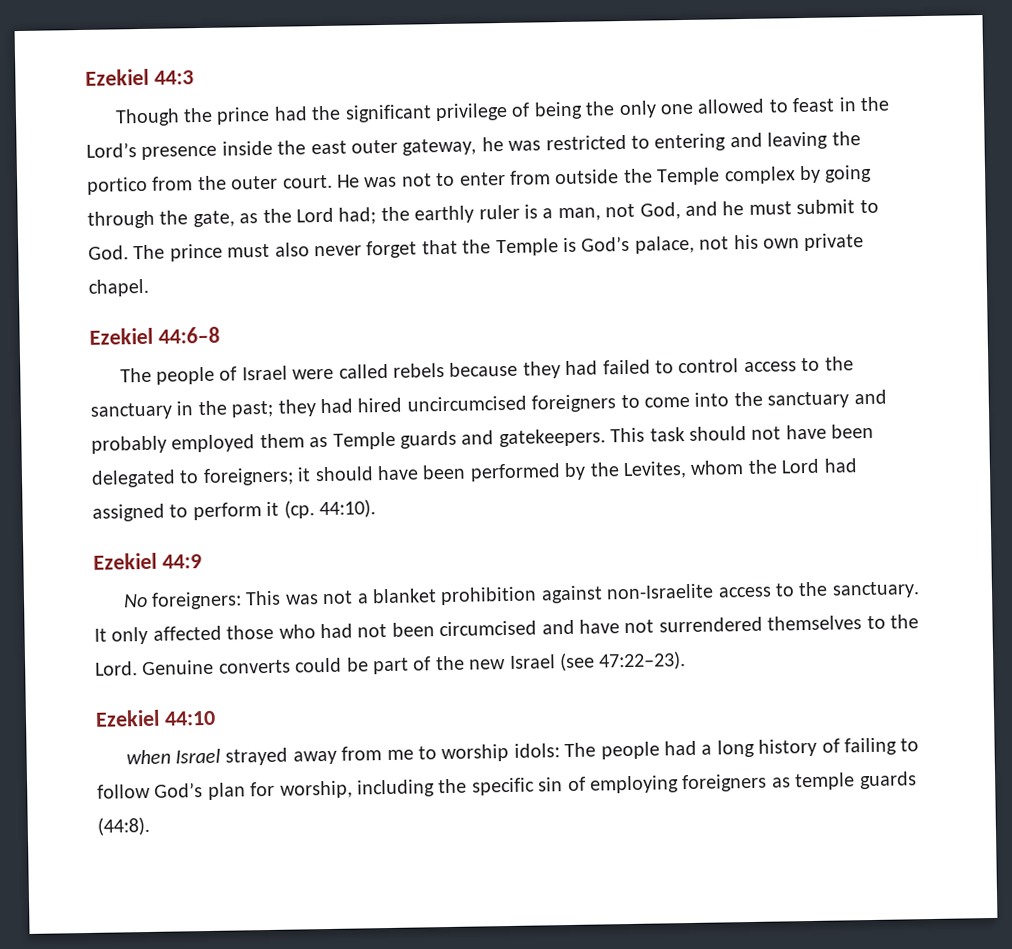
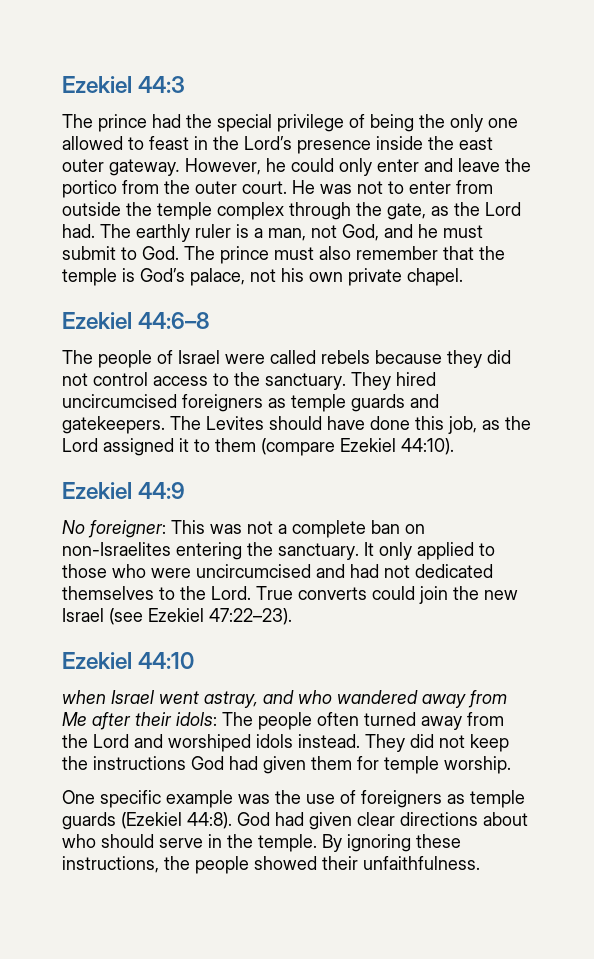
[114,107,213,127] Though the -> [62,114,93,128] The
[344,104,432,123] significant -> [217,114,272,132] special
[402,131,829,156] gateway, he was restricted to entering and leaving -> [109,158,500,176] gateway. However, he could only enter and leave
[656,164,873,186] Temple complex by going -> [157,202,284,220] temple complex
[338,206,410,225] had; the -> [62,224,131,238] had. The
[314,240,418,259] never forget -> [356,246,438,260] remember
[495,238,559,257] Temple -> [62,268,117,286] temple
[565,359,674,376] had failed to -> [487,350,511,364] [62,373,88,386] did not
[90,389,887,420] [91,423,875,454] [91,458,858,488] [92,500,315,522] sanctuary in the past; they had hired uncircumcised foreigners to come into the sanctuary and probably employed them as Temple guards and gatekeepers. This task should not have been delegated to foreigners; it should have been performed by the Levites, whom the Lord had assigned to perform it (cp. -> [265,372,436,390] [62,394,439,412] [62,416,531,434] [62,438,396,456] sanctuary. They hired uncircumcised foreigners as temple guards and gatekeepers. The Levites should have done this job, as the Lord assigned it to them (compare Ezekiel
[150,591,242,610] foreigners: -> [88,520,166,538] foreigner:
[371,581,920,606] [94,616,763,645] blanket prohibition against non-Israelite access to the sanctuary. It only affected those who had not been circumcised and have not surrendered -> [292,520,425,538] [62,542,495,560] [62,564,493,578] complete ban on non-Israelites entering the sanctuary. It only applied to those who were uncircumcised and had not dedicated
[142,659,215,676] Genuine -> [256,586,293,600] True
[346,656,432,675] be part of -> [419,586,448,604] join
(595, 662) none -> [148,608,204,622] Ezekiel
[225,737,920,766] [97,771,917,800] [97,816,150,836] strayed away from me to worship idols: The people had a long history of failing to follow God’s plan for worship, including the specific sin of employing foreigners as temple guards (44:8). -> [159,690,507,708] [62,712,504,730] [62,734,509,752] [62,756,511,774] [62,790,525,808] [62,812,528,830] [62,834,461,852] [62,856,480,874] went astray, and who wandered away from Me after their idols: The people often turned away from the Lord and worshiped idols instead. They did not keep the instructions God had given them for temple worship. // One specific example was the use of foreigners as temple guards (Ezekiel 44:8). God had given clear directions about who should serve in the temple. By ignoring these instructions, the people showed their unfaithfulness.

